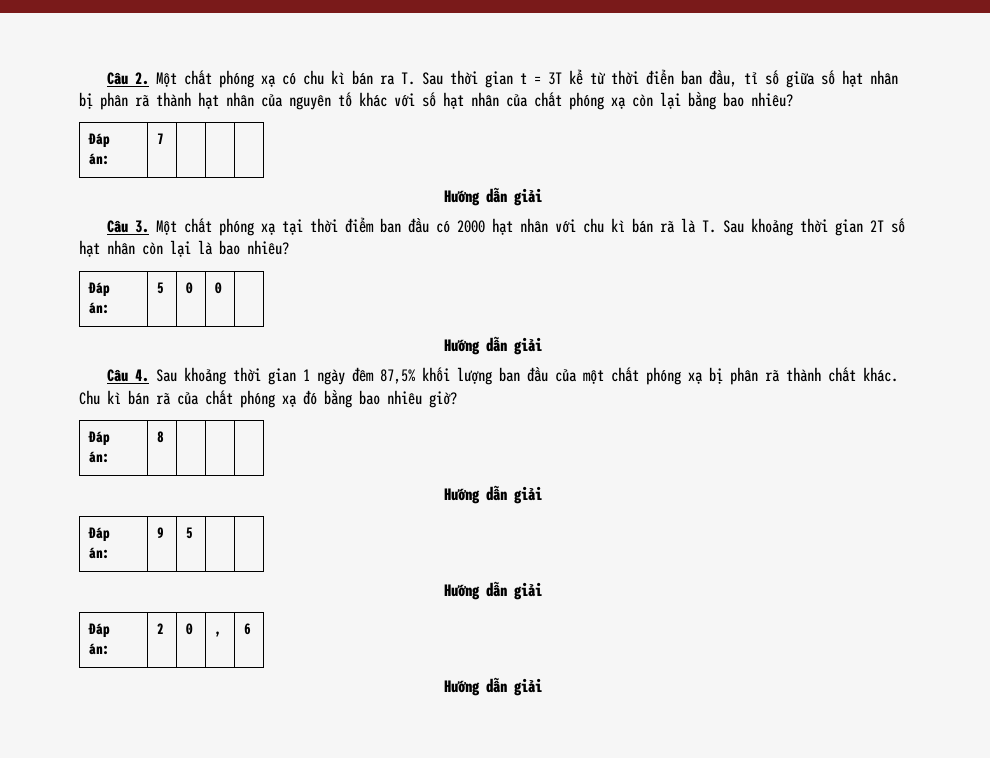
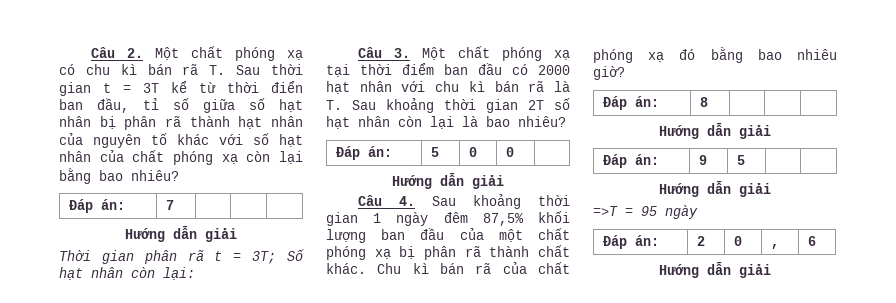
[380,75,396,85] ra -> [182,64,199,75] rã
(542, 197) none -> [59,249,304,264] [59,267,195,280] // Thời gian phân rã t = 3T; Số hạt nhân còn lại:
(542, 591) none -> [593,205,698,219] // =>T = 95 ngày

